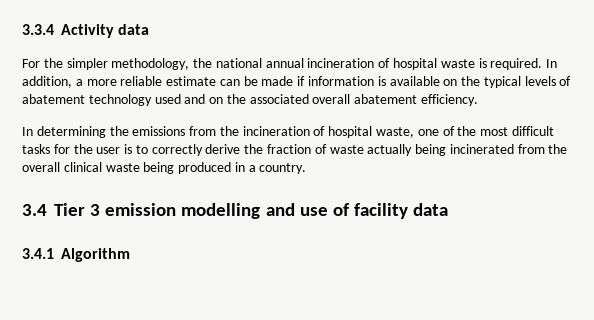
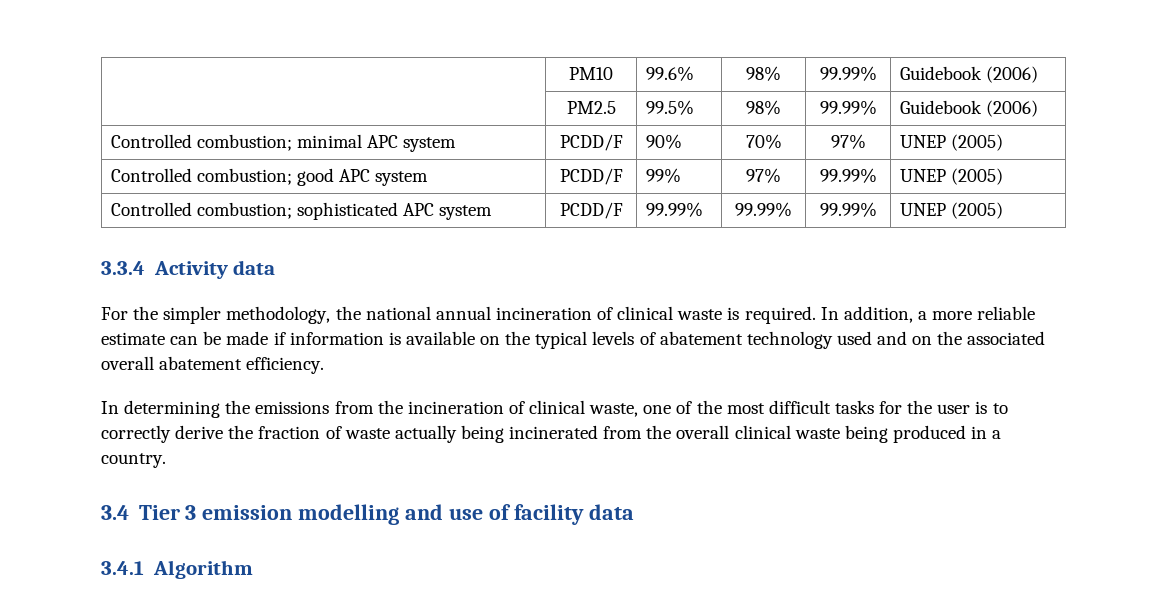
(22, 29) none -> [569,67,613,80] [645,66,694,81] [746,66,781,81] [819,66,877,81] [899,66,1038,83] [566,101,616,114] [645,100,694,115] [746,100,781,115] [819,100,877,115] [899,100,1038,117] [110,134,457,152] [559,134,623,151] [645,134,682,149] [745,134,782,149] [830,134,866,149] [899,134,1003,151] [110,168,429,186] [559,168,623,185] [645,168,681,183] [746,168,781,183] [819,168,877,183] [899,168,1003,185] [110,202,493,220] [559,202,623,219] [645,202,703,217] [735,202,792,217] [819,202,877,217] [899,202,1003,219] | PM10 | 99.6% | 98% | 99.99% | Guidebook (2006) // | PM2.5 | 99.5% | 98% | 99.99% | Guidebook (2006) // Controlled combustion; minimal APC system | PCDD/F | 90% | 70% | 97% | UNEP (2005) // Controlled combustion; good APC system | PCDD/F | 99% | 97% | 99.99% | UNEP (2005) // Controlled combustion; sophisticated APC system | PCDD/F | 99.99% | 99.99% | 99.99% | UNEP (2005) //
[393,58,438,70] hospital -> [617,306,674,320] clinical
[328,126,373,138] hospital -> [529,400,586,414] clinical

